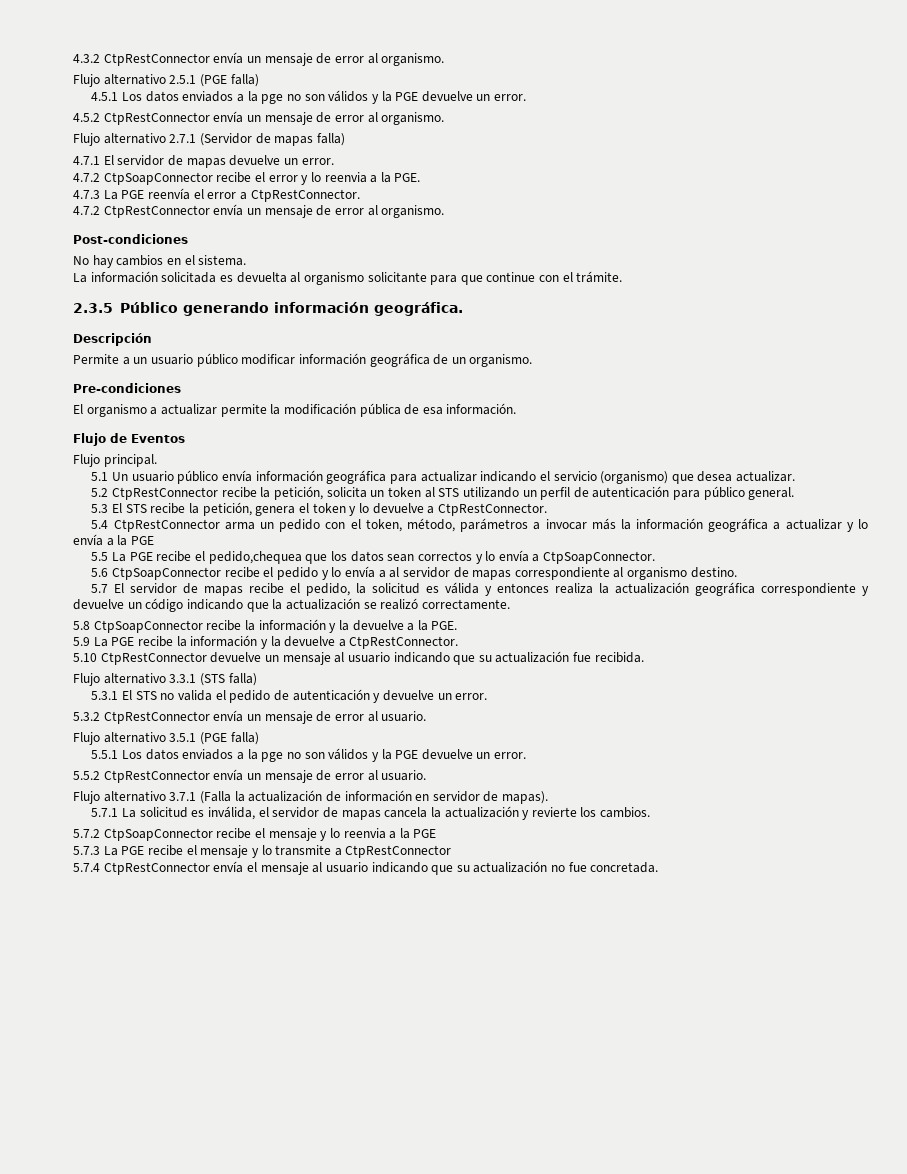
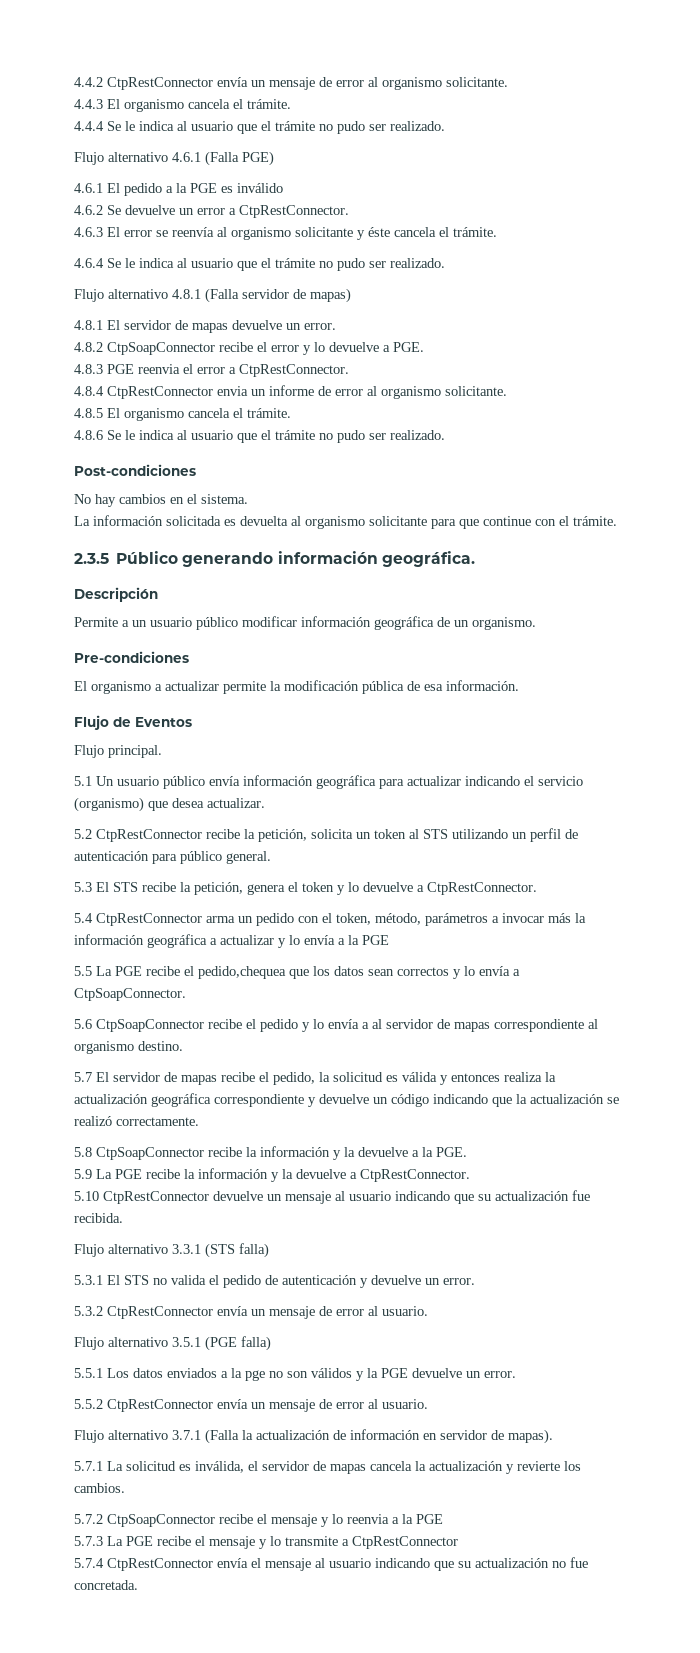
[73,52,445,66] [73,74,259,87] [91,90,527,104] [73,111,445,125] [73,133,345,146] [73,156,100,165] 4.3.2 CtpRestConnector envía un mensaje de error al organismo. // Flujo alternativo 2.5.1 (PGE falla) // 4.5.1 Los datos enviados a la pge no son válidos y la PGE devuelve un error. // 4.5.2 CtpRestConnector envía un mensaje de error al organismo. // Flujo alternativo 2.7.1 (Servidor de mapas falla) // 4.7.1 -> [74,77,508,90] [74,99,291,112] [74,121,445,134] [74,151,274,166] [74,183,283,196] [74,205,349,218] [74,227,497,240] [74,258,445,271] [74,288,351,303] [74,320,103,330] 4.4.2 CtpRestConnector envía un mensaje de error al organismo solicitante. // 4.4.3 El organismo cancela el trámite. // 4.4.4 Se le indica al usuario que el trámite no pudo ser realizado. // Flujo alternativo 4.6.1 (Falla PGE) // 4.6.1 El pedido a la PGE es inválido // 4.6.2 Se devuelve un error a CtpRestConnector. // 4.6.3 El error se reenvía al organismo solicitante y éste cancela el trámite. // 4.6.4 Se le indica al usuario que el trámite no pudo ser realizado. // Flujo alternativo 4.8.1 (Falla servidor de mapas) // 4.8.1
[73,173,100,182] 4.7.2 -> [74,342,103,352] 4.8.2
[324,172,421,183] [73,188,360,202] [73,204,445,218] reenvia a la PGE. // 4.7.3 La PGE reenvía el error a CtpRestConnector. // 4.7.2 CtpRestConnector envía un mensaje de error al organismo. -> [329,342,424,352] [74,364,349,377] [74,385,507,399] [74,408,291,421] [74,430,445,443] devuelve a PGE. // 4.8.3 PGE reenvia el error a CtpRestConnector. // 4.8.4 CtpRestConnector envia un informe de error al organismo solicitante. // 4.8.5 El organismo cancela el trámite. // 4.8.6 Se le indica al usuario que el trámite no pudo ser realizado.

